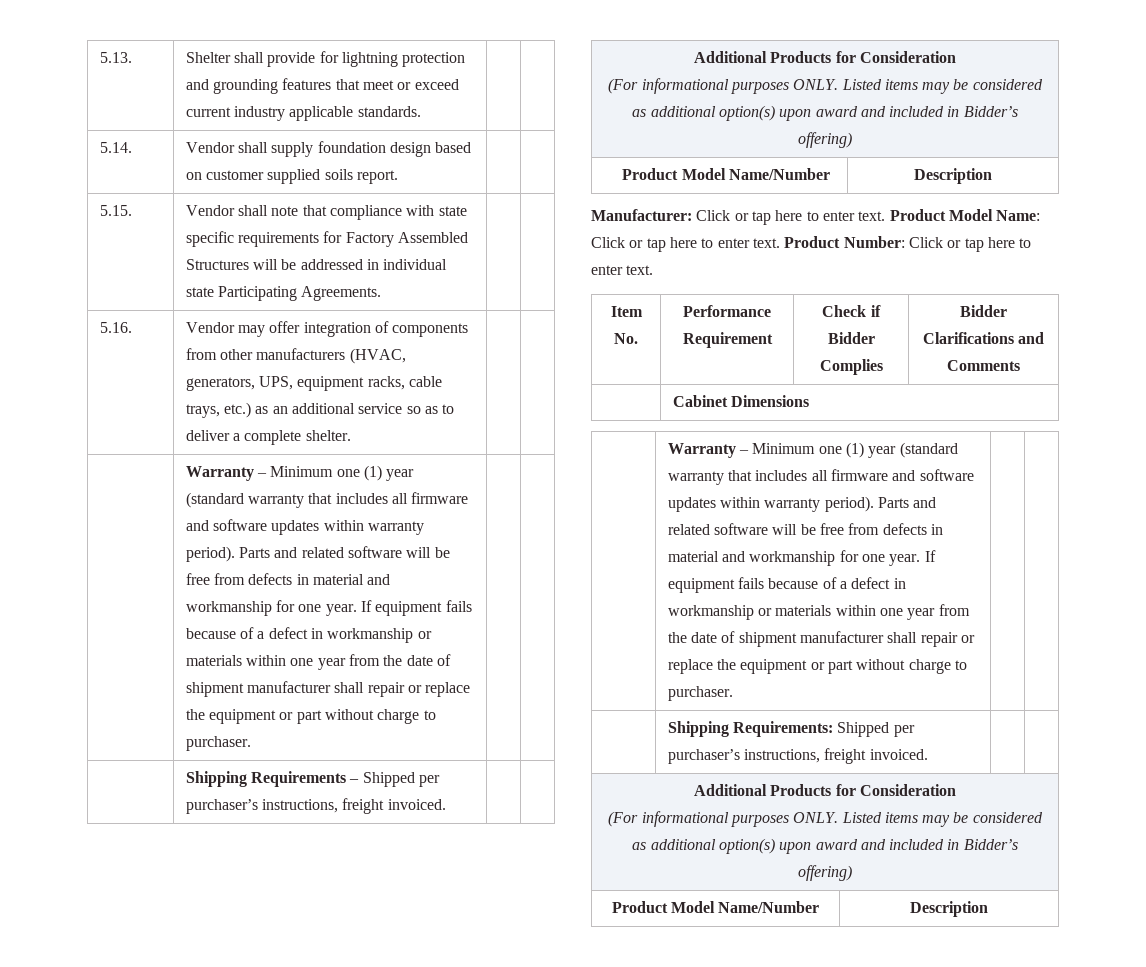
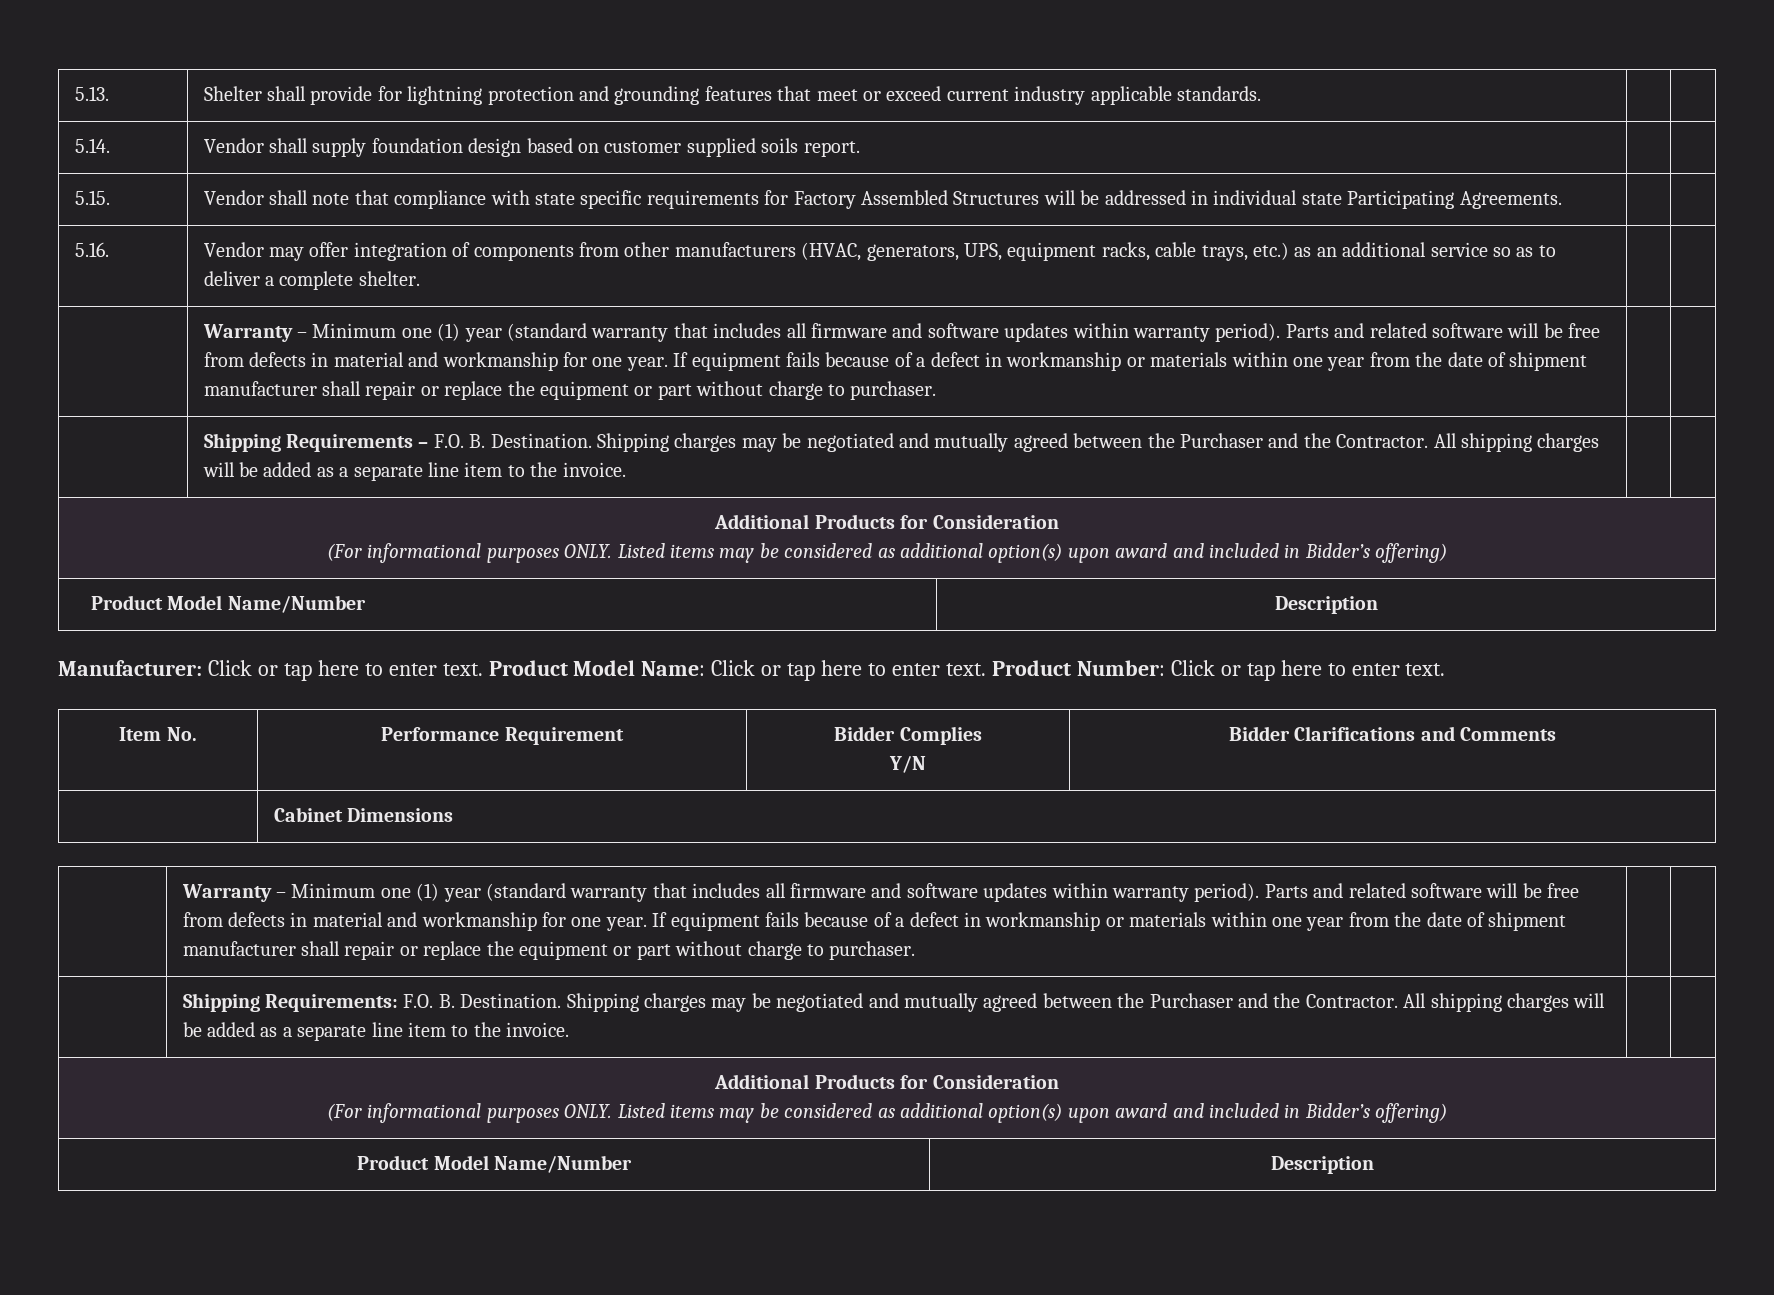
[362,772,441,787] [185,798,446,814] Shipped per purchaser’s instructions, freight invoiced. -> [433,433,1600,452] [202,462,626,481] F.O. B. Destination. Shipping charges may be negotiated and mutually agreed between the Purchaser and the Contractor. All shipping charges will be added as a separate line item to the invoice.
[822,305,881,317] Check if -> (624, 736) none
(883, 367) none -> [889,756,926,773] // Y/N
[837,722,915,737] [667,748,928,764] Shipped per purchaser’s instructions, freight invoiced. -> [403,993,1606,1012] [182,1022,570,1041] F.O. B. Destination. Shipping charges may be negotiated and mutually agreed between the Purchaser and the Contractor. All shipping charges will be added as a separate line item to the invoice.

